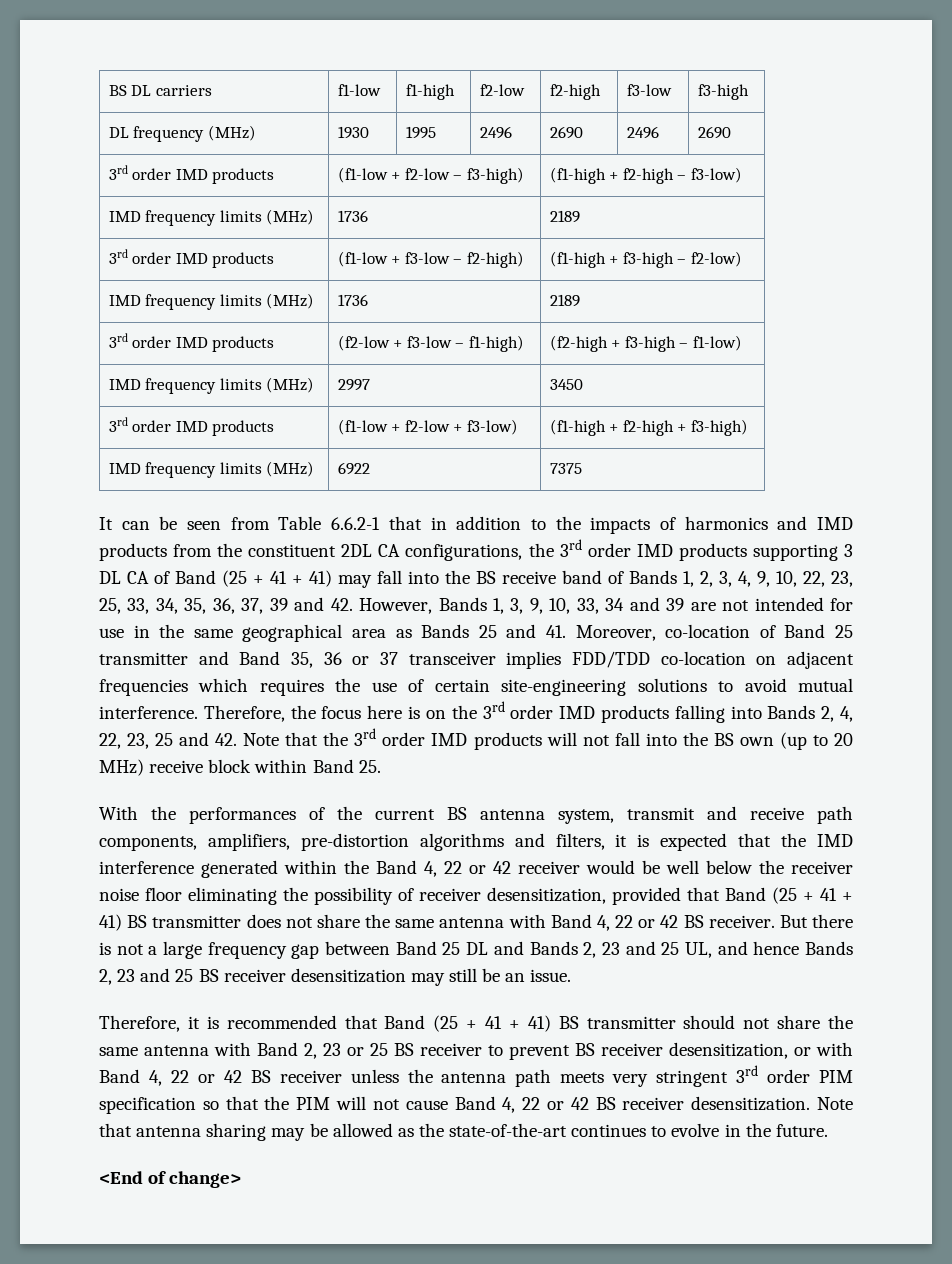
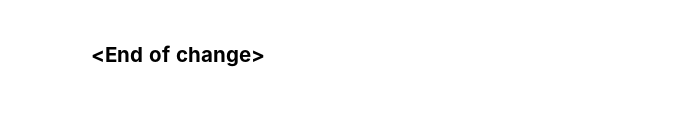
[108,85,212,96] [337,84,381,96] [405,84,455,100] [479,84,525,96] [549,84,601,100] [626,84,672,96] [697,84,749,100] [108,125,256,142] [337,126,369,139] [405,126,436,139] [479,126,512,139] [549,126,583,139] [626,126,659,139] [697,126,731,139] [108,165,275,184] [337,167,524,184] [549,167,742,184] [108,209,315,226] [337,210,368,222] [549,210,580,223] [108,249,275,268] [337,251,524,268] [549,251,742,268] [108,293,315,310] [337,294,368,306] [549,294,580,307] [108,333,275,352] [337,335,524,352] [549,335,742,352] [108,377,315,394] [337,379,370,391] [549,379,583,390] [108,417,275,436] [337,419,518,435] [549,419,748,436] [108,461,315,478] [337,462,370,475] [549,463,582,474] [99,516,853,534] [99,539,854,561] [99,570,853,588] [99,597,854,614] [99,624,854,642] [99,651,855,669] [99,678,853,696] [99,701,853,723] [99,728,853,750] [99,759,381,776] [99,806,853,824] [99,833,853,851] [99,860,853,878] [99,887,853,905] [99,914,853,931] [99,941,854,959] [99,968,572,986] [99,1015,853,1032] [99,1042,853,1060] [99,1065,853,1087] [99,1096,853,1114] [99,1123,828,1141] BS DL carriers | f1-low | f1-high | f2-low | f2-high | f3-low | f3-high // DL frequency (MHz) | 1930 | 1995 | 2496 | 2690 | 2496 | 2690 // 3rd order IMD products | (f1-low + f2-low – f3-high) | (f1-high + f2-high – f3-low) // IMD frequency limits (MHz) | 1736 | 2189 // 3rd order IMD products | (f1-low + f3-low – f2-high) | (f1-high + f3-high – f2-low) // IMD frequency limits (MHz) | 1736 | 2189 // 3rd order IMD products | (f2-low + f3-low – f1-high) | (f2-high + f3-high – f1-low) // IMD frequency limits (MHz) | 2997 | 3450 // 3rd order IMD products | (f1-low + f2-low + f3-low) | (f1-high + f2-high + f3-high) // IMD frequency limits (MHz) | 6922 | 7375 // It can be seen from Table 6.6.2-1 that in addition to the impacts of harmonics and IMD products from the constituent 2DL CA configurations, the 3rd order IMD products supporting 3 DL CA of Band (25 + 41 + 41) may fall into the BS receive band of Bands 1, 2, 3, 4, 9, 10, 22, 23, 25, 33, 34, 35, 36, 37, 39 and 42. However, Bands 1, 3, 9, 10, 33, 34 and 39 are not intended for use in the same geographical area as Bands 25 and 41. Moreover, co-location of Band 25 transmitter and Band 35, 36 or 37 transceiver implies FDD/TDD co-location on adjacent frequencies which requires the use of certain site-engineering solutions to avoid mutual interference. Therefore, the focus here is on the 3rd order IMD products falling into Bands 2, 4, 22, 23, 25 and 42. Note that the 3rd order IMD products will not fall into the BS own (up to 20 MHz) receive block within Band 25. // With the performances of the current BS antenna system, transmit and receive path components, amplifiers, pre-distortion algorithms and filters, it is expected that the IMD interference generated within the Band 4, 22 or 42 receiver would be well below the receiver noise floor eliminating the possibility of receiver desensitization, provided that Band (25 + 41 + 41) BS transmitter does not share the same antenna with Band 4, 22 or 42 BS receiver. But there is not a large frequency gap between Band 25 DL and Bands 2, 23 and 25 UL, and hence Bands 2, 23 and 25 BS receiver desensitization may still be an issue. // Therefore, it is recommended that Band (25 + 41 + 41) BS transmitter should not share the same antenna with Band 2, 23 or 25 BS receiver to prevent BS receiver desensitization, or with Band 4, 22 or 42 BS receiver unless the antenna path meets very stringent 3rd order PIM specification so that the PIM will not cause Band 4, 22 or 42 BS receiver desensitization. Note that antenna sharing may be allowed as the state-of-the-art continues to evolve in the future. // -> (91, 54) none

